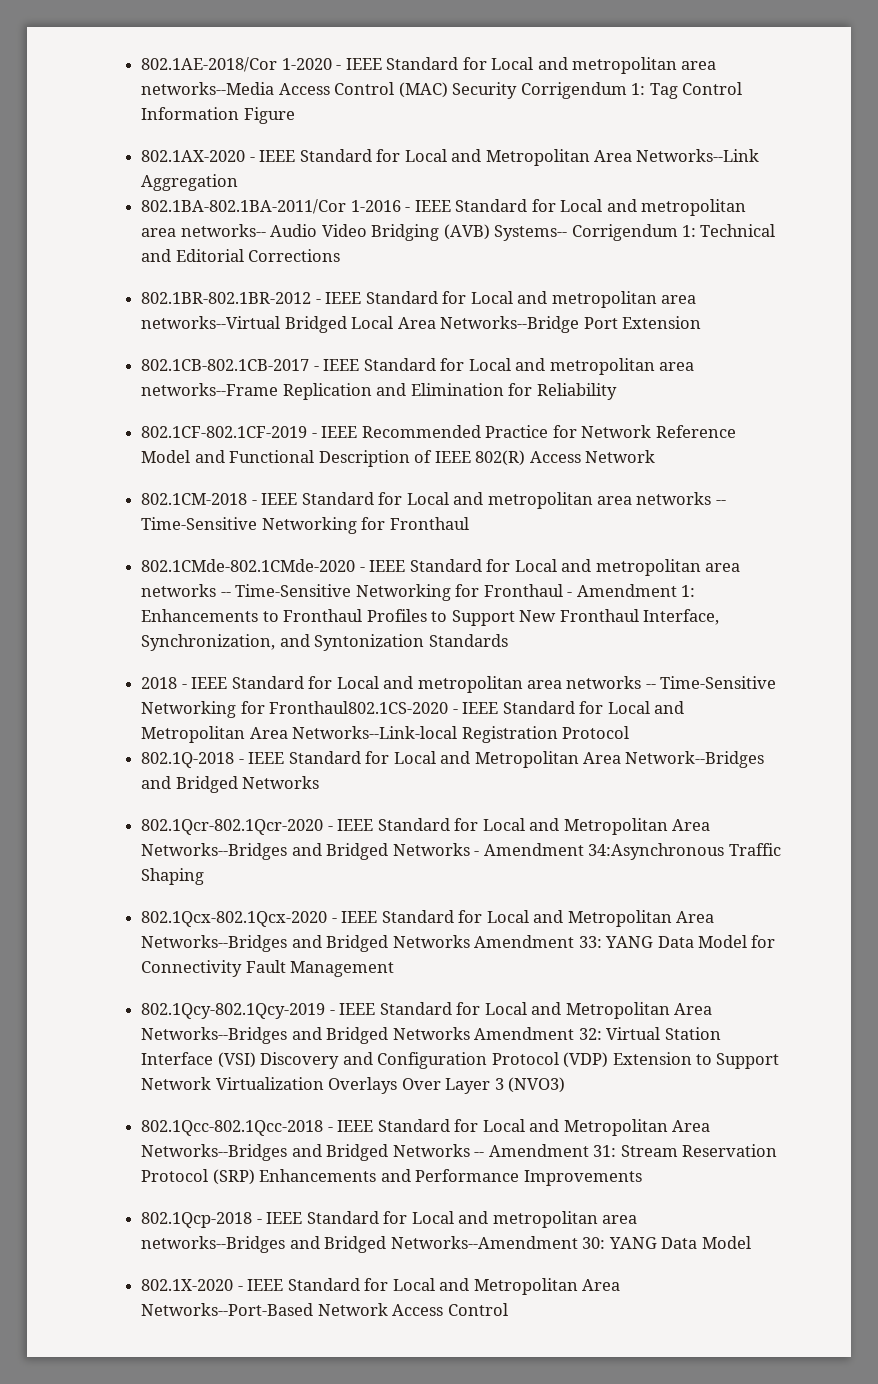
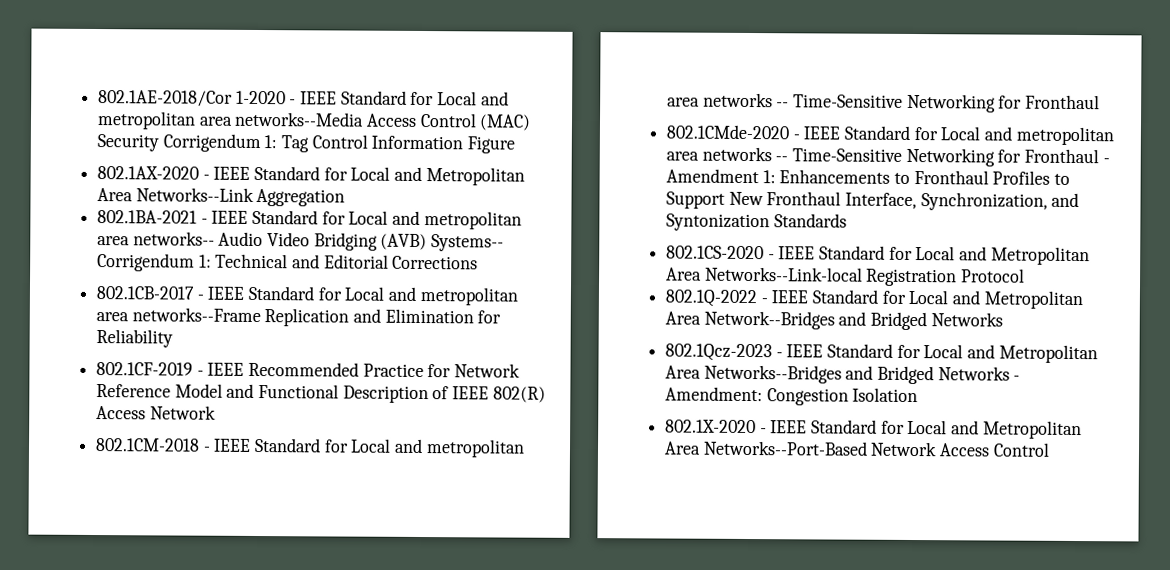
[141,199,401,214] 802.1BA-802.1BA-2011/Cor 1-2016 -> [96,210,197,224] 802.1BA-2021
[141,291,696,308] [141,316,702,333] [141,359,310,371] 802.1BR-802.1BR-2012 - IEEE Standard for Local and metropolitan area networks--Virtual Bridged Local Area Networks--Bridge Port Extension // 802.1CB-802.1CB-2017 -> [95,286,194,300] 802.1CB-2017
[141,426,308,438] 802.1CF-802.1CF-2019 -> [95,362,193,376] 802.1CF-2019
[141,559,356,572] 802.1CMde-802.1CMde-2020 -> [665,124,789,140] 802.1CMde-2020
[141,676,777,693] [141,701,449,718] 2018 - IEEE Standard for Local and metropolitan area networks -- Time-Sensitive Networking for Fronthaul802.1CS-2020 -> [665,245,764,260] 802.1CS-2020
[141,752,235,768] 802.1Q-2018 -> [664,289,757,308] 802.1Q-2022
[141,819,324,835] 802.1Qcr-802.1Qcr-2020 -> [664,343,772,362] 802.1Qcz-2023
[483,843,781,860] [141,868,205,885] [141,910,714,927] [141,935,776,952] [141,960,395,977] [141,1002,712,1019] [141,1027,721,1044] [141,1052,780,1069] [141,1077,566,1094] [141,1119,710,1136] [141,1144,777,1161] [141,1169,642,1186] [141,1211,637,1228] [141,1236,751,1253] Amendment 34:Asynchronous Traffic Shaping // 802.1Qcx-802.1Qcx-2020 - IEEE Standard for Local and Metropolitan Area Networks--Bridges and Bridged Networks Amendment 33: YANG Data Model for Connectivity Fault Management // 802.1Qcy-802.1Qcy-2019 - IEEE Standard for Local and Metropolitan Area Networks--Bridges and Bridged Networks Amendment 32: Virtual Station Interface (VSI) Discovery and Configuration Protocol (VDP) Extension to Support Network Virtualization Overlays Over Layer 3 (NVO3) // 802.1Qcc-802.1Qcc-2018 - IEEE Standard for Local and Metropolitan Area Networks--Bridges and Bridged Networks -- Amendment 31: Stream Reservation Protocol (SRP) Enhancements and Performance Improvements // 802.1Qcp-2018 - IEEE Standard for Local and metropolitan area networks--Bridges and Bridged Networks--Amendment 30: YANG Data Model -> [664,386,919,406] Amendment: Congestion Isolation

